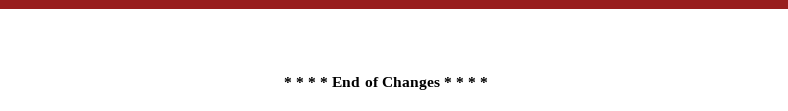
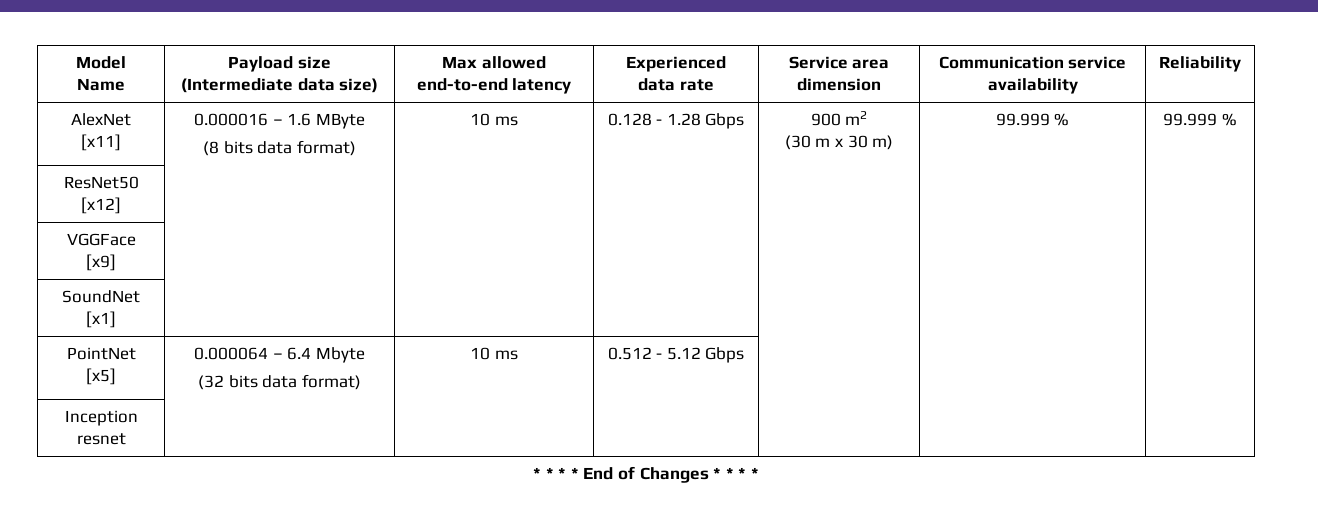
(283, 82) none -> [76,56,126,69] [77,78,125,91] [228,56,331,72] [180,78,379,93] [442,56,546,69] [416,78,572,94] [626,56,726,72] [638,78,714,91] [788,56,890,69] [797,78,881,91] [938,56,1127,69] [987,78,1078,94] [1159,56,1241,72] [71,113,131,126] [81,134,121,151] [194,113,365,129] [203,140,356,156] [470,113,518,126] [607,113,745,129] [810,111,868,126] [784,135,894,150] [995,113,1070,126] [1163,113,1237,126] [63,176,139,189] [81,197,121,214] [66,233,136,246] [86,254,116,271] [62,290,140,303] [86,311,116,328] [66,347,136,360] [86,368,116,385] [194,347,365,363] [198,374,361,390] [470,347,518,360] [607,347,745,363] [64,410,138,426] [76,433,126,445] Model Name | Payload size (Intermediate data size) | Max allowed end-to-end latency | Experienced data rate | Service area dimension | Communication service availability | Reliability // AlexNet [x11] | 0.000016 – 1.6 MByte // (8 bits data format) | 10 ms | 0.128 - 1.28 Gbps | 900 m2 // (30 m x 30 m) | 99.999 % | 99.999 % // ResNet50 [x12] | | | | | | // VGGFace [x9] | | | | | | // SoundNet [x1] | | | | | | // PointNet [x5] | 0.000064 – 6.4 Mbyte // (32 bits data format) | 10 ms | 0.512 - 5.12 Gbps | | | // Inception resnet | | | | | | //

